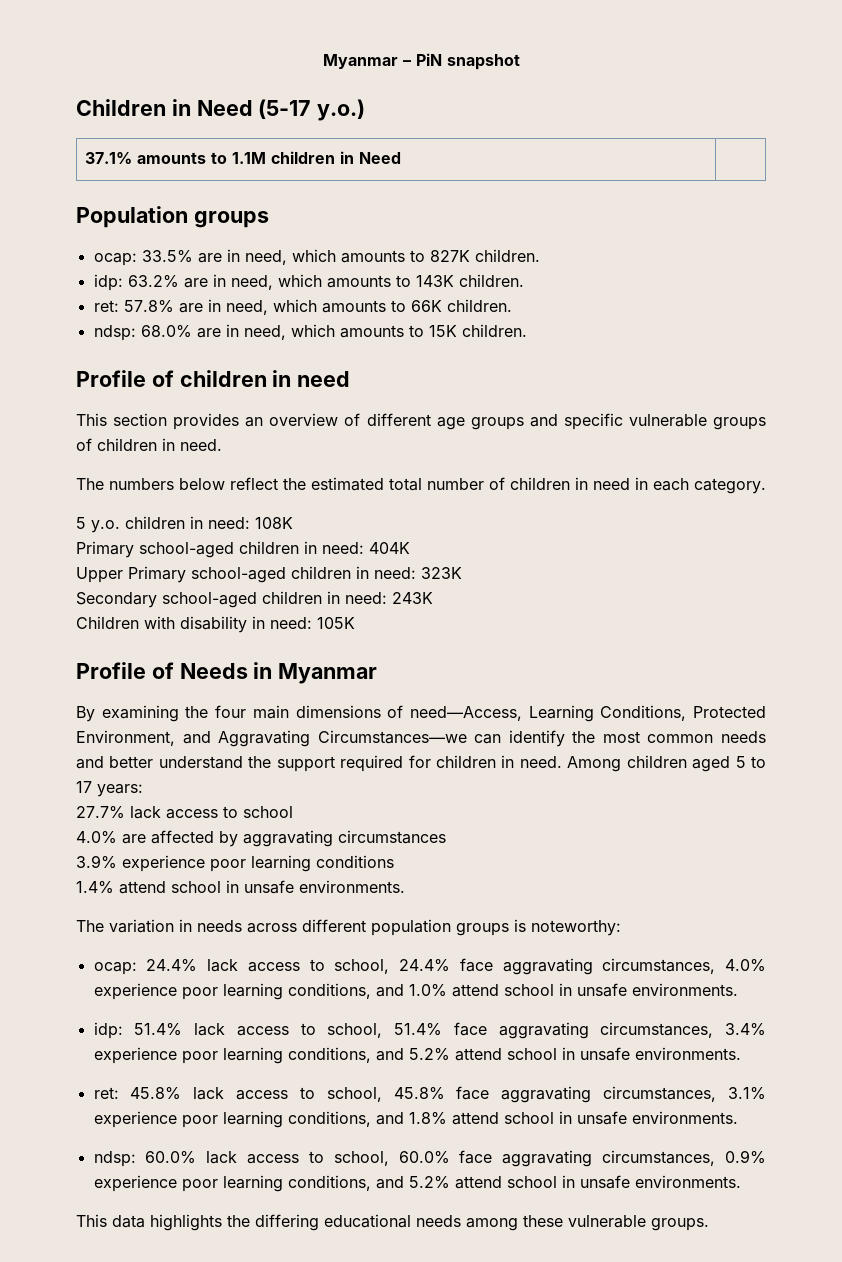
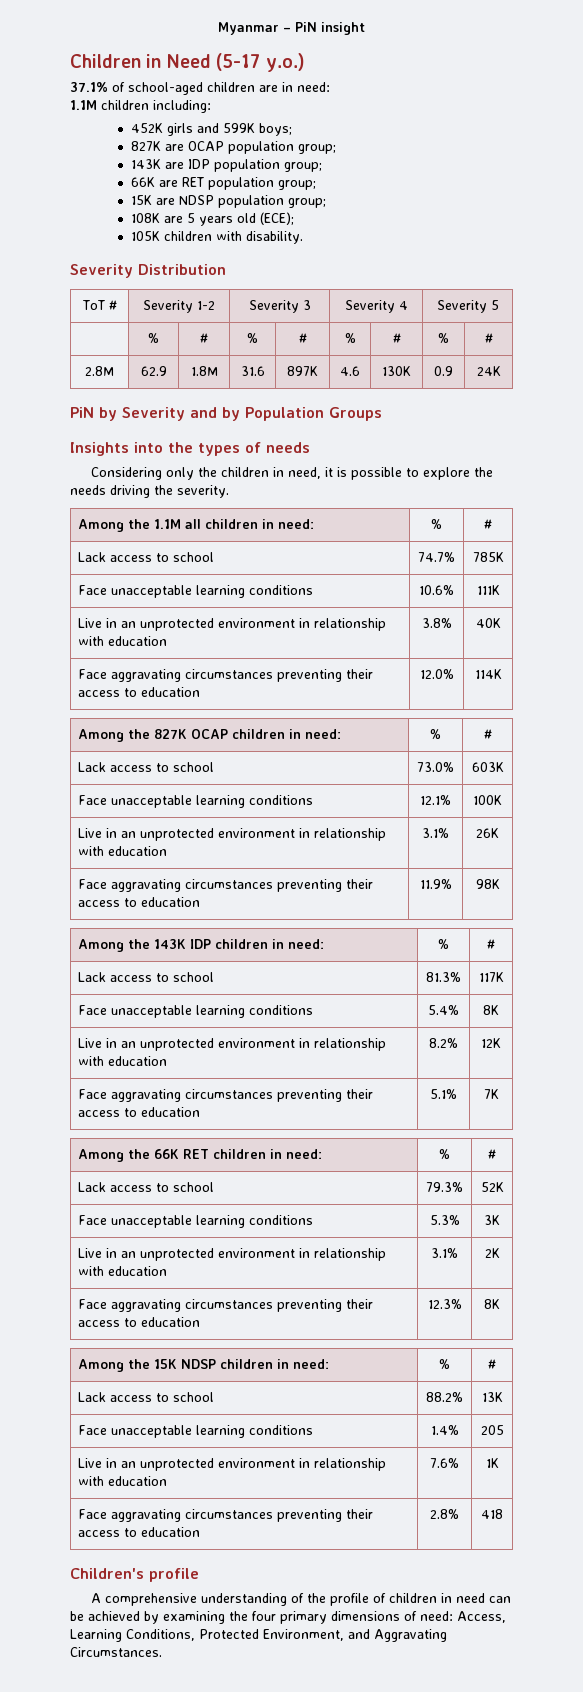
[446,54,520,70] snapshot -> [321,22,365,35] insight
[85,151,402,164] [76,206,269,228] [93,249,540,266] [93,274,524,291] [93,299,512,315] [93,324,527,341] [76,370,351,387] [76,413,766,430] [76,438,222,451] [76,477,766,494] [76,516,293,533] [76,541,410,558] [76,566,462,583] [76,591,433,608] [76,616,355,633] [76,662,378,684] [76,706,95,722] // 37.1% amounts to 1.1M children in Need | // Population groups // ocap: 33.5% are in need, which amounts to 827K children. // idp: 63.2% are in need, which amounts to 143K children. // ret: 57.8% are in need, which amounts to 66K children. // ndsp: 68.0% are in need, which amounts to 15K children. // Profile of children in need // This section provides an overview of different age groups and specific vulnerable groups of children in need. // The numbers below reflect the estimated total number of children in need in each category. // 5 y.o. children in need: 108K // Primary school-aged children in need: 404K // Upper Primary school-aged children in need: 323K // Secondary school-aged children in need: 243K // Children with disability in need: 105K // Profile of Needs in Myanmar // By -> [70,82,330,95] [70,100,211,113] [131,123,293,136] [131,141,337,154] [131,159,323,172] [131,177,317,190] [131,195,327,208] [131,212,295,226] [131,231,304,244] [70,264,226,278] [81,300,117,310] [143,300,215,313] [248,300,311,313] [344,300,408,313] [436,300,499,313] [148,333,159,343] [200,333,208,343] [247,333,258,343] [298,333,307,343] [344,333,356,343] [392,333,401,343] [438,333,449,343] [484,333,493,343] [85,366,114,376] [140,366,167,376] [190,366,218,376] [240,366,265,376] [287,366,318,376] [340,366,360,376] [382,366,411,376] [434,366,453,376] [476,366,501,376] [70,407,382,421] [70,442,310,456] [90,467,493,480] [70,485,229,498] [78,519,315,532] [431,519,442,529] [484,519,492,529] [78,552,215,562] [418,552,455,562] [472,552,504,562] [78,585,314,598] [419,585,454,595] [476,585,500,595] [78,618,387,631] [78,636,168,646] [421,618,452,628] [475,618,501,628] [78,669,374,682] [78,687,201,697] [419,669,454,679] [474,669,502,679] [78,729,342,742] [430,729,441,739] [483,729,492,739] [78,762,215,772] [417,762,454,772] [471,762,504,772] [78,795,314,808] [420,795,451,805] [473,795,502,805] [78,828,387,841] [78,846,168,856] [422,828,449,838] [476,828,499,838] [78,879,374,892] [78,897,201,907] [419,879,452,889] [475,879,500,889] [78,939,325,952] [438,939,449,949] [487,939,495,949] [78,972,215,982] [426,972,461,982] [478,972,504,982] [78,1005,314,1018] [428,1005,459,1015] [483,1005,499,1015] [78,1038,387,1051] [78,1056,168,1066] [429,1038,458,1048] [481,1038,501,1048] [78,1089,374,1102] [78,1107,201,1117] [430,1089,457,1099] [483,1089,499,1099] [78,1149,323,1162] [439,1149,450,1159] [488,1149,496,1159] [78,1182,215,1192] [426,1182,463,1192] [480,1182,504,1192] [78,1215,314,1228] [429,1215,460,1225] [484,1215,500,1225] [78,1248,387,1261] [78,1266,168,1276] [431,1248,458,1258] [484,1248,500,1258] [78,1299,374,1312] [78,1317,201,1327] [427,1299,462,1309] [484,1299,500,1309] [78,1359,330,1372] [439,1359,450,1369] [488,1359,496,1369] [78,1392,215,1402] [426,1392,463,1402] [481,1392,503,1402] [78,1425,314,1438] [430,1425,459,1435] [480,1425,504,1435] [78,1458,387,1471] [78,1476,168,1486] [430,1458,459,1468] [485,1458,499,1468] [78,1509,374,1522] [78,1527,201,1537] [430,1509,459,1519] [481,1509,503,1519] [70,1568,199,1582] [90,1593,511,1606] [70,1611,159,1624] // 37.1% of school-aged children are in need: // 1.1M children including: // 452K girls and 599K boys; // 827K are OCAP population group; // 143K are IDP population group; // 66K are RET population group; // 15K are NDSP population group; // 108K are 5 years old (ECE); // 105K children with disability. // Severity Distribution // ToT # | Severity 1-2 | Severity 3 | Severity 4 | Severity 5 // | % | # | % | # | % | # | % | # // 2.8M | 62.9 | 1.8M | 31.6 | 897K | 4.6 | 130K | 0.9 | 24K // PiN by Severity and by Population Groups // Insights into the types of needs // Considering only the children in need, it is possible to explore the needs driving the severity. // Among the 1.1M all children in need: | % | # // Lack access to school | 74.7% | 785K // Face unacceptable learning conditions | 10.6% | 111K // Live in an unprotected environment in relationship with education | 3.8% | 40K // Face aggravating circumstances preventing their access to education | 12.0% | 114K // Among the 827K OCAP children in need: | % | # // Lack access to school | 73.0% | 603K // Face unacceptable learning conditions | 12.1% | 100K // Live in an unprotected environment in relationship with education | 3.1% | 26K // Face aggravating circumstances preventing their access to education | 11.9% | 98K // Among the 143K IDP children in need: | % | # // Lack access to school | 81.3% | 117K // Face unacceptable learning conditions | 5.4% | 8K // Live in an unprotected environment in relationship with education | 8.2% | 12K // Face aggravating circumstances preventing their access to education | 5.1% | 7K // Among the 66K RET children in need: | % | # // Lack access to school | 79.3% | 52K // Face unacceptable learning conditions | 5.3% | 3K // Live in an unprotected environment in relationship with education | 3.1% | 2K // Face aggravating circumstances preventing their access to education | 12.3% | 8K // Among the 15K NDSP children in need: | % | # // Lack access to school | 88.2% | 13K // Face unacceptable learning conditions | 1.4% | 205 // Live in an unprotected environment in relationship with education | 7.6% | 1K // Face aggravating circumstances preventing their access to education | 2.8% | 418 // Children's profile // A comprehensive understanding of the profile of children in need can be achieved by
[252,705,289,719] main -> [280,1611,327,1624] primary
[409,706,522,721] need—Access, -> [420,1611,506,1623] need: Access,
[317,730,766,747] [76,755,767,772] [76,781,143,797] [76,806,293,819] [76,830,446,847] [76,855,394,872] [76,880,405,894] [76,919,621,936] [93,958,766,975] [93,983,738,1000] [93,1022,766,1039] [93,1047,741,1064] [93,1086,766,1103] [93,1111,738,1128] [93,1150,766,1167] [93,1175,741,1192] [76,1214,709,1231] Circumstances—we can identify the most common needs and better understand the support required for children in need. Among children aged 5 to 17 years: // 27.7% lack access to school // 4.0% are affected by aggravating circumstances // 3.9% experience poor learning conditions // 1.4% attend school in unsafe environments. // The variation in needs across different population groups is noteworthy: // ocap: 24.4% lack access to school, 24.4% face aggravating circumstances, 4.0% experience poor learning conditions, and 1.0% attend school in unsafe environments. // idp: 51.4% lack access to school, 51.4% face aggravating circumstances, 3.4% experience poor learning conditions, and 5.2% attend school in unsafe environments. // ret: 45.8% lack access to school, 45.8% face aggravating circumstances, 3.1% experience poor learning conditions, and 1.8% attend school in unsafe environments. // ndsp: 60.0% lack access to school, 60.0% face aggravating circumstances, 0.9% experience poor learning conditions, and 5.2% attend school in unsafe environments. // This data highlights the differing educational needs among these vulnerable groups. -> [70,1647,162,1657] Circumstances.

